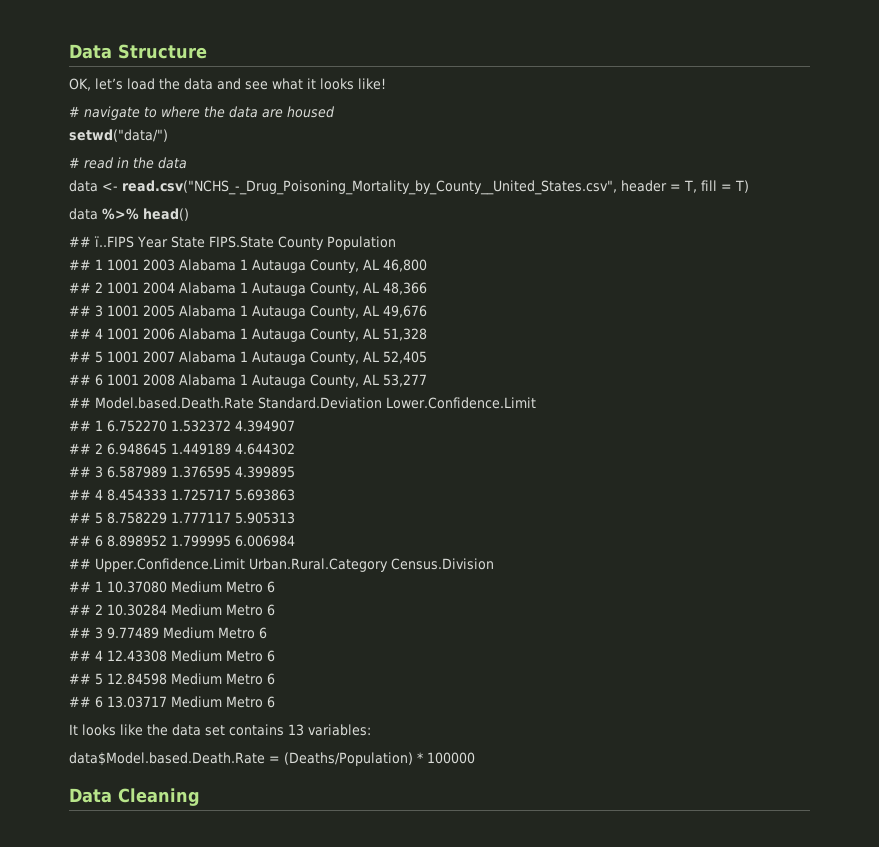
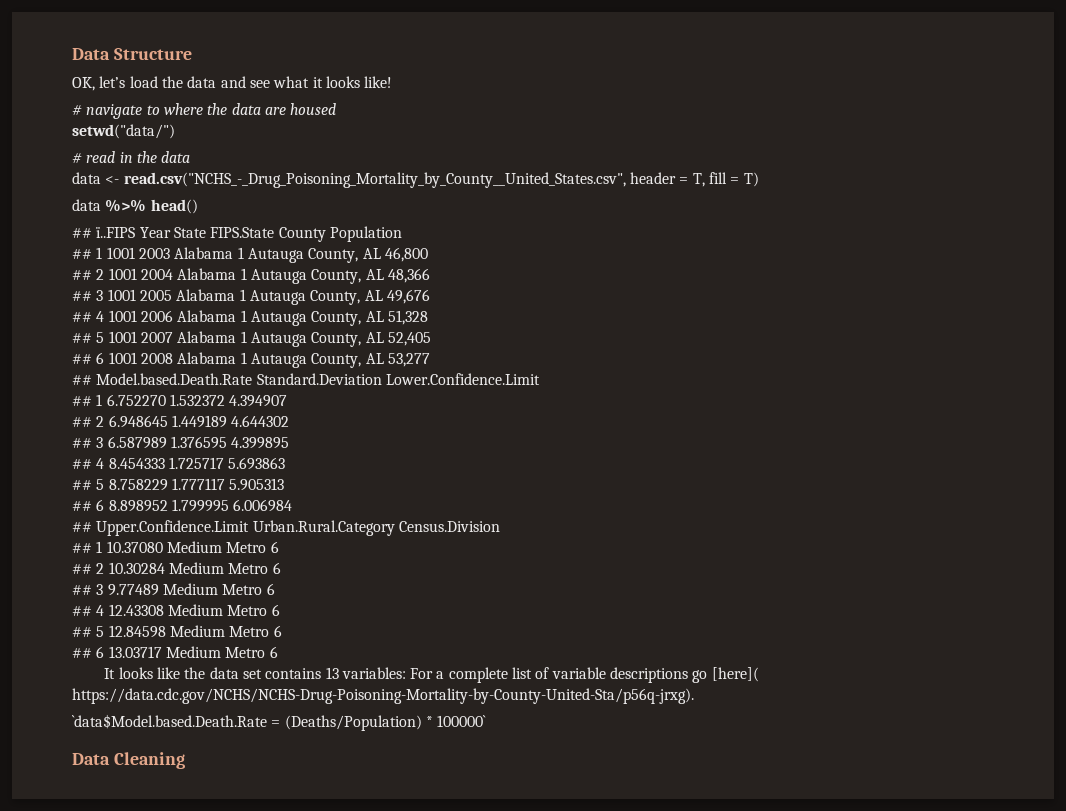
[69,752,265,766] // data$Model.based.Death.Rate -> [410,667,759,683] [72,688,694,704] [72,714,267,729] For a complete list of variable descriptions go [here]( https://data.cdc.gov/NCHS/NCHS-Drug-Poisoning-Mortality-by-County-United-Sta/p56q-jrxg). // `data$Model.based.Death.Rate
[427,752,475,764] 100000 -> [437,715,487,727] 100000`

